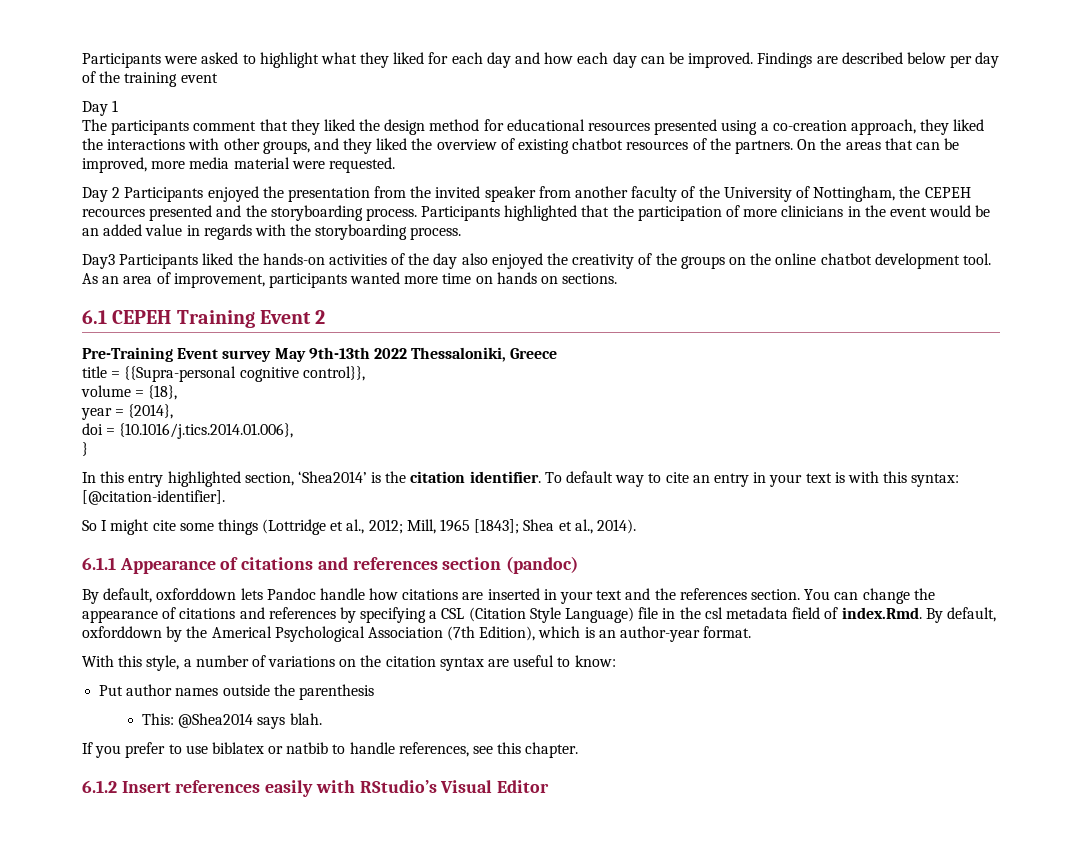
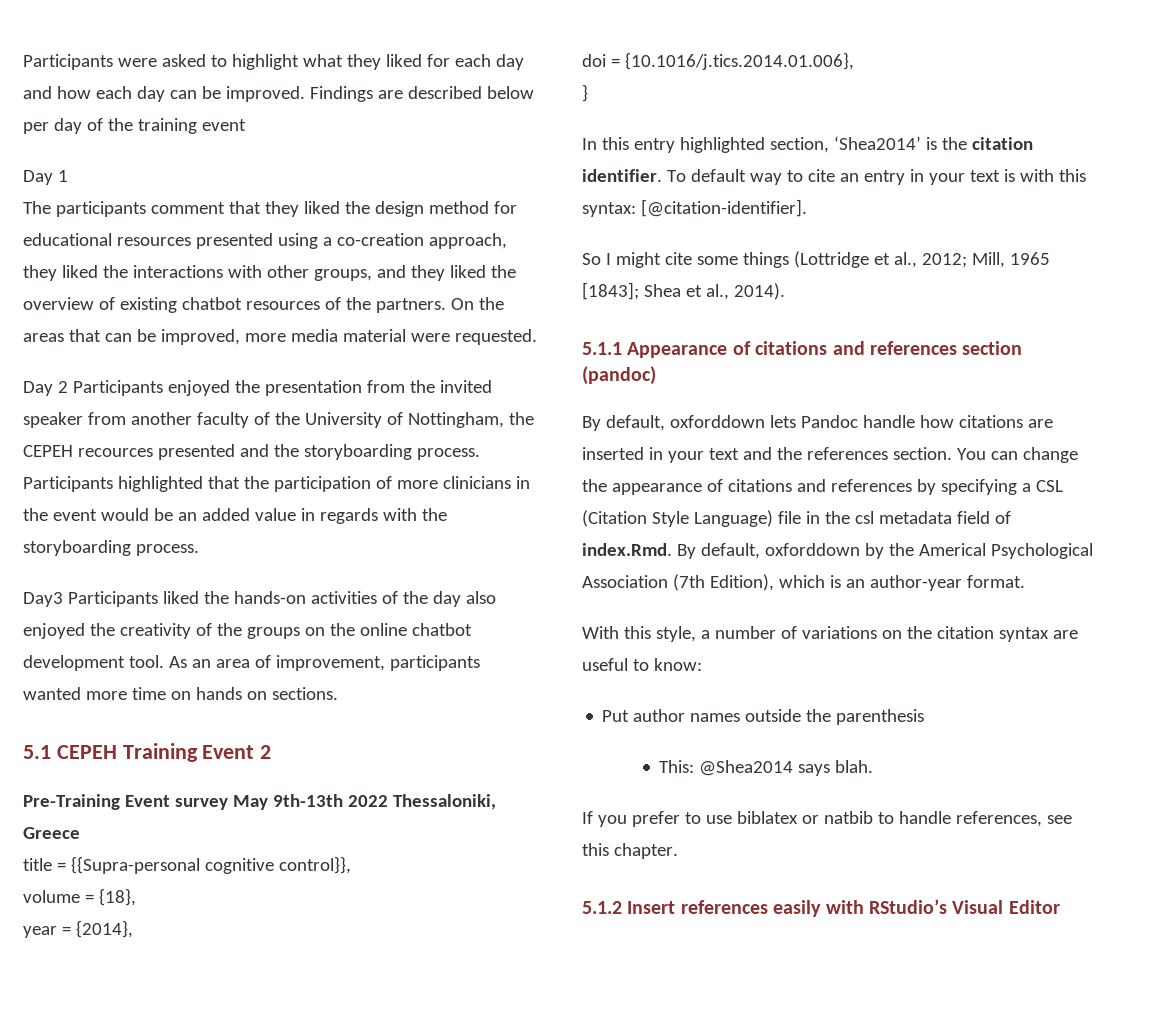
[82,310,107,324] 6.1 -> [23,745,51,759] 5.1
[82,557,116,570] 6.1.1 -> [582,342,622,355] 5.1.1
[82,780,117,793] 6.1.2 -> [582,901,622,914] 5.1.2

